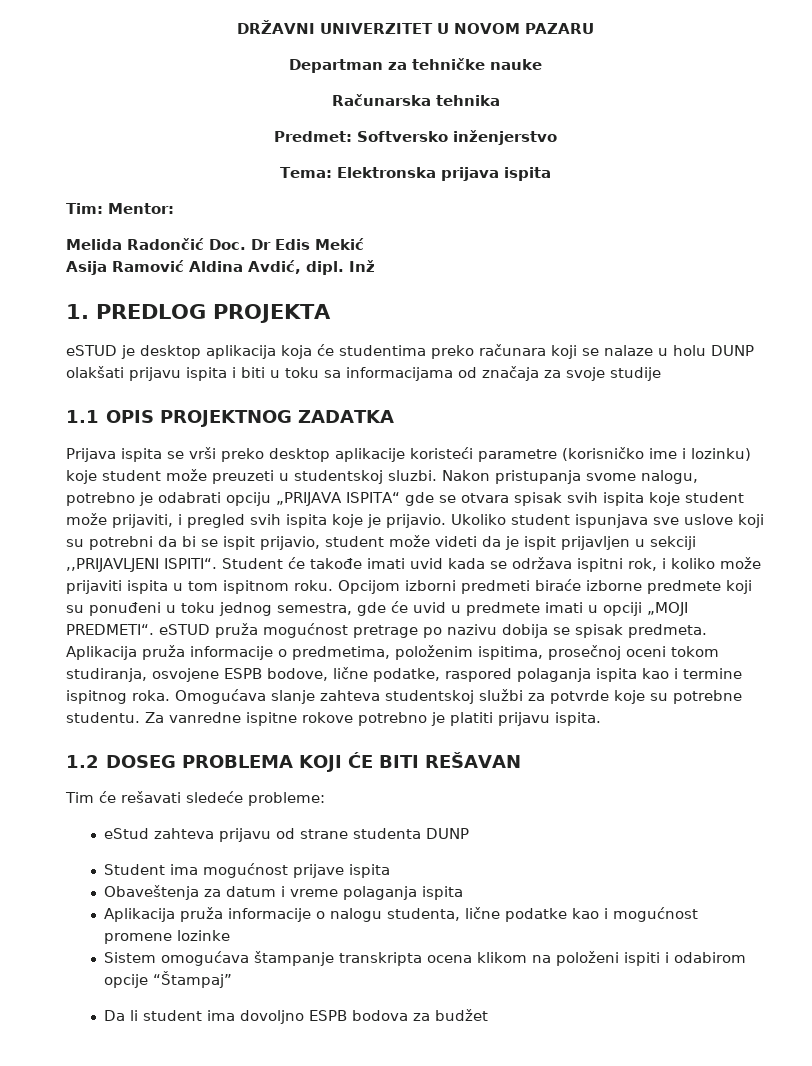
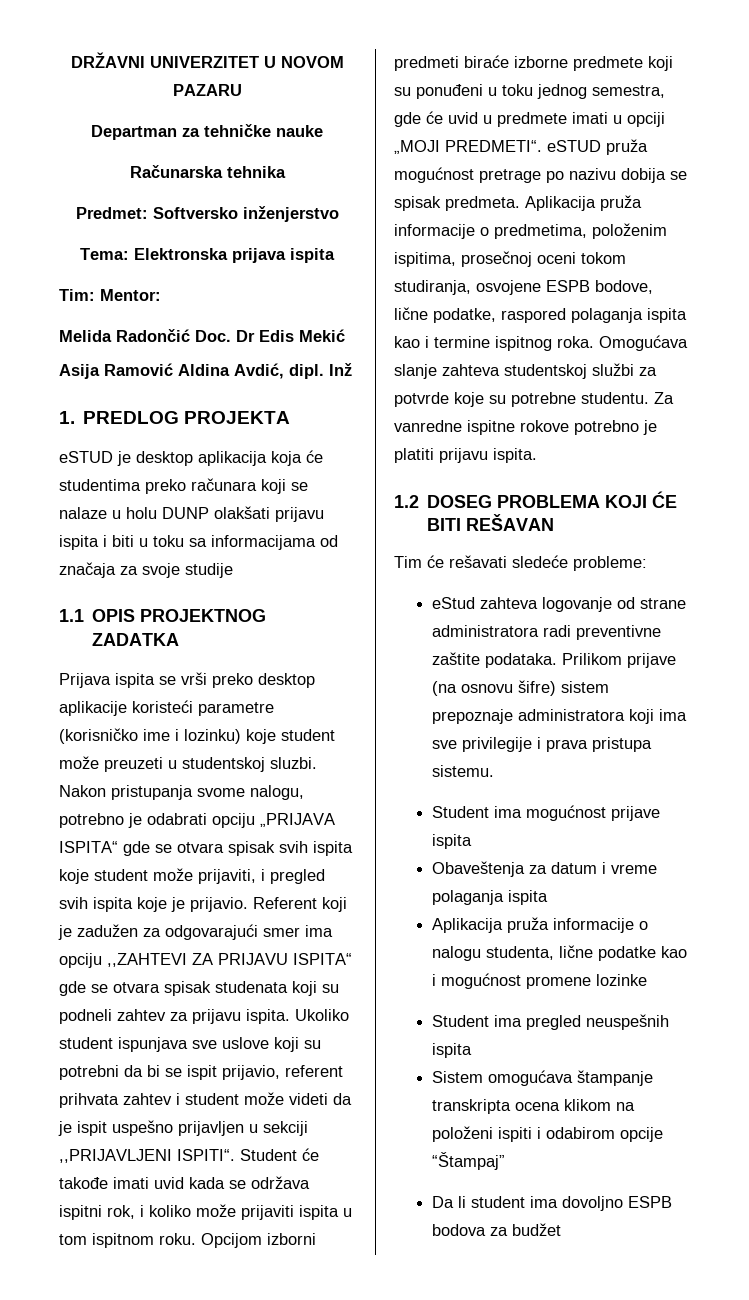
(446, 521) none -> [253,897,347,912] [58,924,333,940] [59,953,352,968] [59,981,339,996] [59,1009,290,1024] Referent koji je zadužen za odgovarajući smer ima opciju ,,ZAHTEVI ZA PRIJAVU ISPITA“ gde se otvara spisak studenata koji su podneli zahtev za prijavu ispita.
(320, 543) none -> [285,1065,343,1077] [59,1093,180,1108] referent prihvata zahtev i
(556, 543) none -> [112,1120,173,1136] uspešno
[219,828,272,842] prijavu -> [541,597,612,612] logovanje
[353,828,470,839] studenta DUNP -> [431,625,661,640] [431,652,676,668] [431,680,609,696] [431,709,687,724] [431,737,652,752] [431,765,494,777] administratora radi preventivne zaštite podataka. Prilikom prijave (na osnovu šifre) sistem prepoznaje administratora koji ima sve privilegije i prava pristupa sistemu.
(231, 935) none -> [431,1014,669,1030] [431,1043,472,1058] // Student ima pregled neuspešnih ispita

